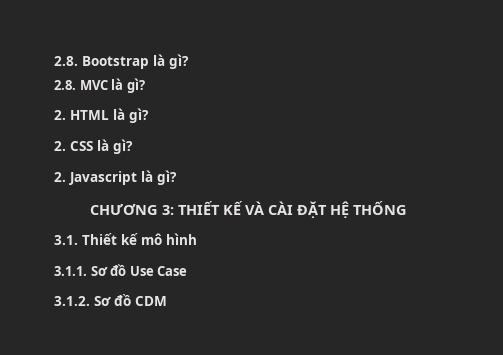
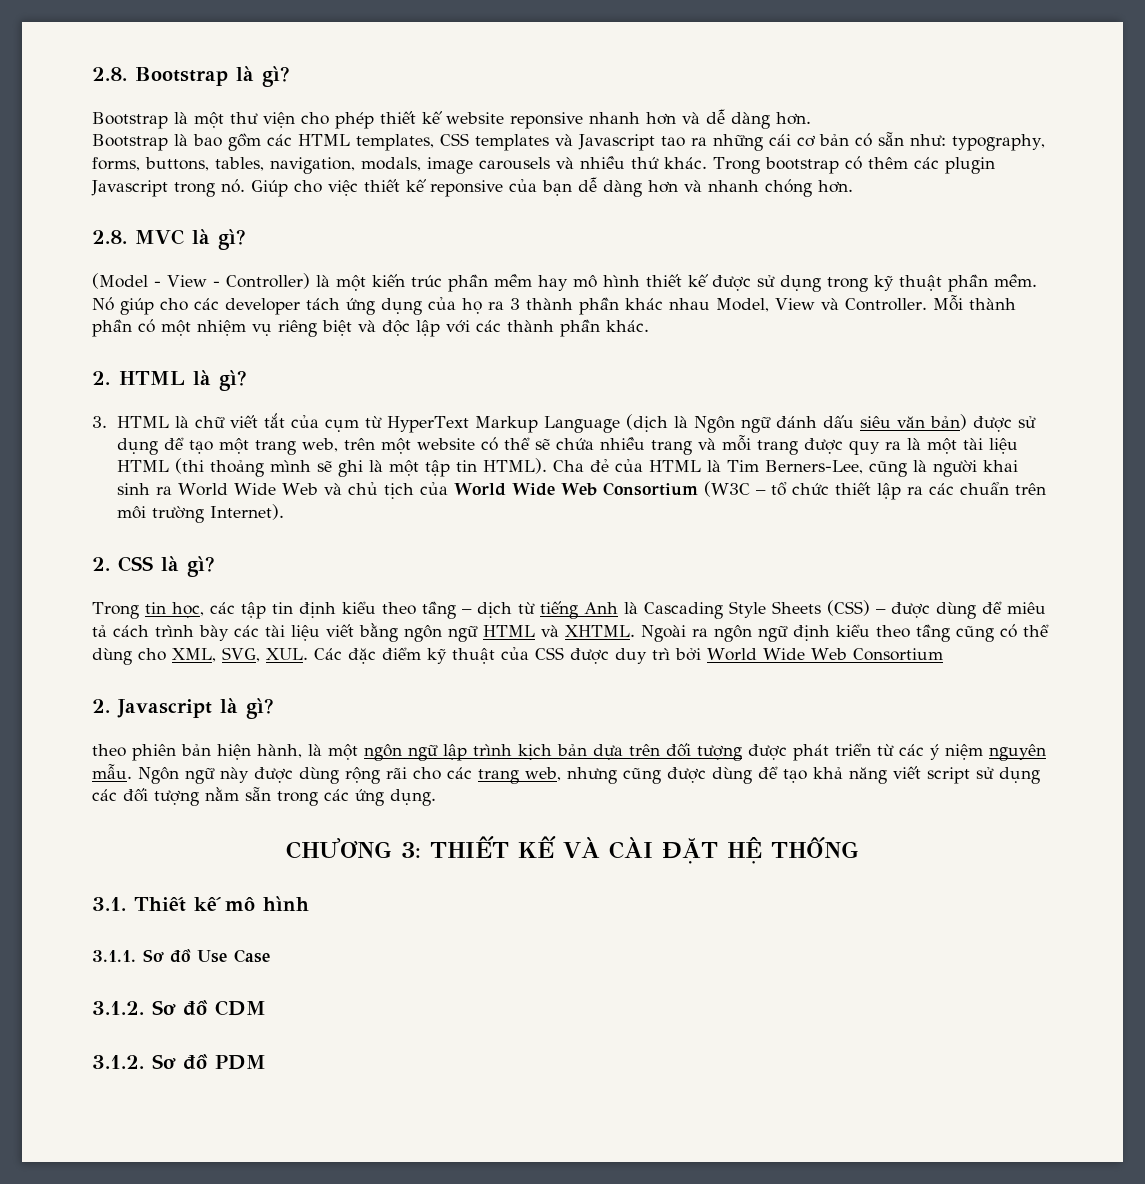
[54,78,145,93] [54,108,149,123] [54,139,133,154] [54,170,177,185] 2.8. MVC là gì? // 2. HTML là gì? // 2. CSS là gì? // 2. Javascript là gì? -> [92,109,811,129] [92,132,1045,151] [92,156,995,174] [91,177,853,197] [92,229,246,250] [92,273,1037,292] [92,295,1016,315] [92,319,649,337] [92,370,247,391] [92,413,1037,433] [117,435,1019,455] [117,458,1019,477] [117,481,1047,500] [117,504,285,523] [92,556,215,577] [92,600,1046,619] [92,623,1049,642] [92,647,943,665] [92,698,274,719] [92,743,1046,761] [92,764,1040,784] [92,787,436,806] Bootstrap là một thư viện cho phép thiết kế website reponsive nhanh hơn và dễ dàng hơn. // Bootstrap là bao gồm các HTML templates, CSS templates và Javascript tao ra những cái cơ bản có sẵn như: typography, forms, buttons, tables, navigation, modals, image carousels và nhiều thứ khác. Trong bootstrap có thêm các plugin Javascript trong nó. Giúp cho việc thiết kế reponsive của bạn dễ dàng hơn và nhanh chóng hơn. // 2.8. MVC là gì? // (Model - View - Controller) là một kiến trúc phần mềm hay mô hình thiết kế được sử dụng trong kỹ thuật phần mềm. Nó giúp cho các developer tách ứng dụng của họ ra 3 thành phần khác nhau Model, View và Controller. Mỗi thành phần có một nhiệm vụ riêng biệt và độc lập với các thành phần khác. // 2. HTML là gì? // 3. HTML là chữ viết tắt của cụm từ HyperText Markup Language (dịch là Ngôn ngữ đánh dấu siêu văn bản) được sử dụng để tạo một trang web, trên một website có thể sẽ chứa nhiều trang và mỗi trang được quy ra là một tài liệu HTML (thi thoảng mình sẽ ghi là một tập tin HTML). Cha đẻ của HTML là Tim Berners-Lee, cũng là người khai sinh ra World Wide Web và chủ tịch của World Wide Web Consortium (W3C – tổ chức thiết lập ra các chuẩn trên môi trường Internet). // 2. CSS là gì? // Trong tin học, các tập tin định kiểu theo tầng – dịch từ tiếng Anh là Cascading Style Sheets (CSS) – được dùng để miêu tả cách trình bày các tài liệu viết bằng ngôn ngữ HTML và XHTML. Ngoài ra ngôn ngữ định kiểu theo tầng cũng có thể dùng cho XML, SVG, XUL. Các đặc điểm kỹ thuật của CSS được duy trì bởi World Wide Web Consortium // 2. Javascript là gì? // theo phiên bản hiện hành, là một ngôn ngữ lập trình kịch bản dựa trên đối tượng được phát triển từ các ý niệm nguyên mẫu. Ngôn ngữ này được dùng rộng rãi cho các trang web, nhưng cũng được dùng để tạo khả năng viết script sử dụng các đối tượng nằm sẵn trong các ứng dụng.
(167, 301) none -> [92,1054,266,1070] // 3.1.2. Sơ đồ PDM

